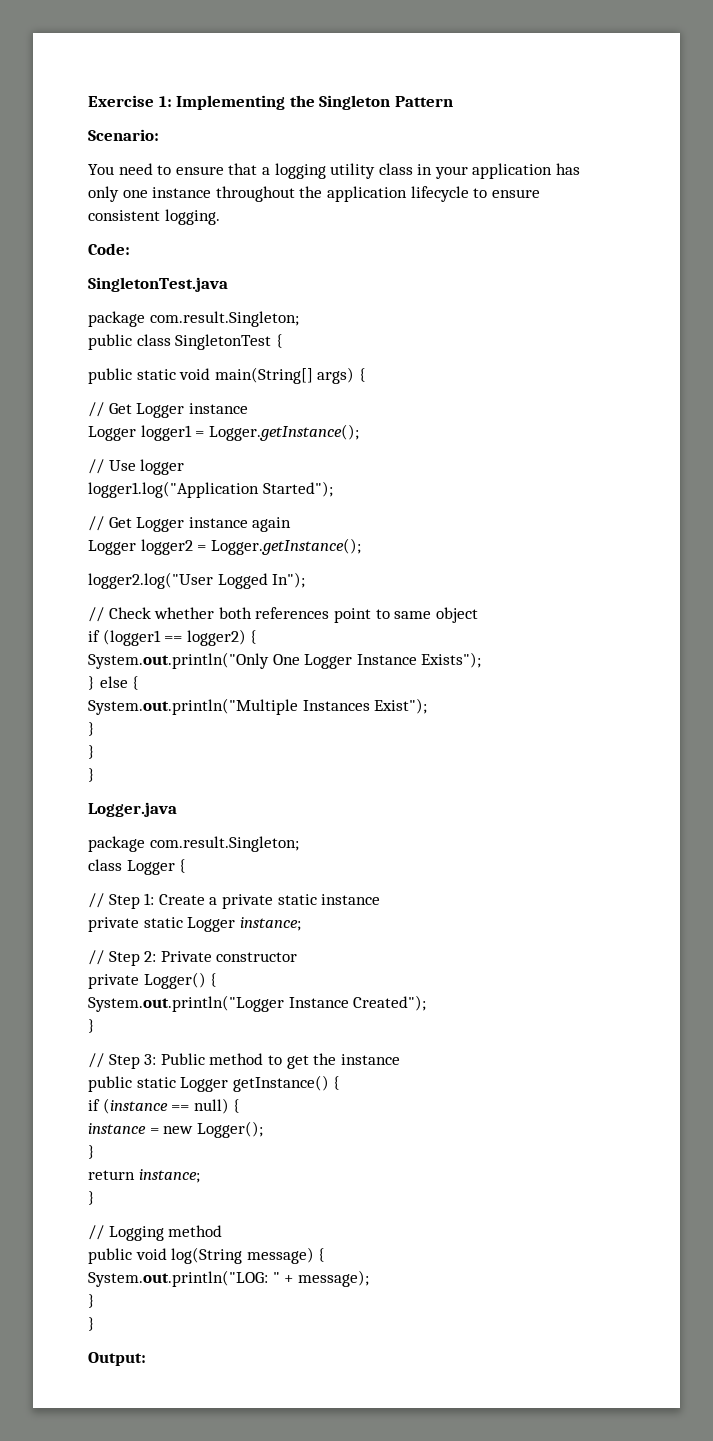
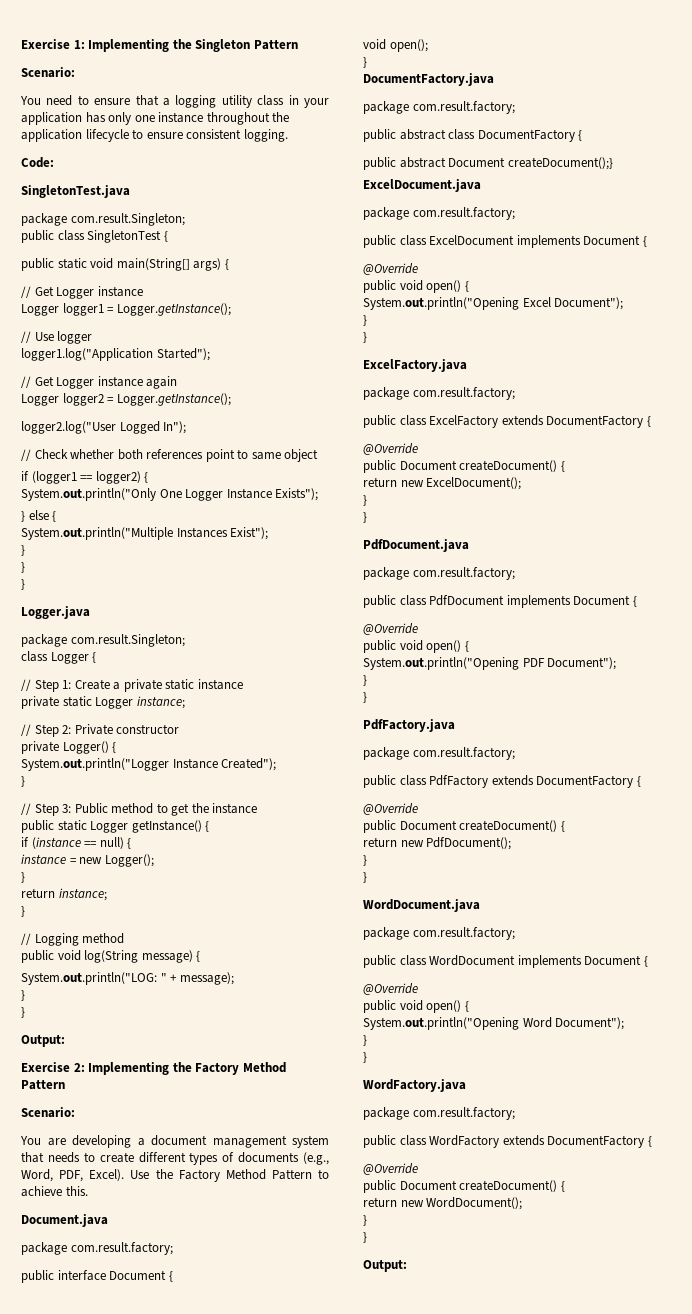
(146, 1359) none -> [21,1062,286,1075] [21,1080,65,1090] [21,1107,75,1118] [20,1135,329,1148] [21,1152,329,1165] [21,1169,329,1182] [21,1186,88,1197] [21,1214,108,1227] [21,1242,173,1255] [21,1270,173,1283] [363,39,428,52] [363,57,367,68] [363,73,494,86] [363,101,515,114] [363,129,583,142] [363,157,613,170] [363,179,481,192] [363,207,515,220] [363,235,647,248] [363,263,418,275] [363,280,469,293] [363,297,624,310] [363,315,367,326] [363,332,367,343] [363,359,467,372] [363,387,515,400] [363,415,651,428] [363,443,418,455] [363,460,565,473] [363,477,522,490] [363,495,367,506] [363,512,367,523] [363,539,469,552] [363,567,515,580] [363,595,637,608] [363,623,418,635] [363,640,469,653] [363,657,617,670] [363,675,367,686] [363,692,367,703] [363,719,455,732] [363,747,515,760] [363,775,641,788] [363,803,418,815] [363,820,565,833] [363,837,512,850] [363,855,367,866] [363,872,367,883] [363,899,480,912] [363,927,515,940] [363,955,648,968] [363,983,418,995] [363,1000,469,1013] [363,1017,625,1030] [363,1035,367,1046] [363,1052,367,1063] [363,1079,466,1092] [363,1107,515,1120] [363,1135,652,1148] [363,1163,418,1175] [363,1180,565,1193] [363,1197,523,1210] [363,1215,367,1226] [363,1232,367,1243] [363,1260,407,1272] // Exercise 2: Implementing the Factory Method Pattern // Scenario: // You are developing a document management system that needs to create different types of documents (e.g., Word, PDF, Excel). Use the Factory Method Pattern to achieve this. // Document.java // package com.result.factory; // public interface Document { // void open(); // } // DocumentFactory.java // package com.result.factory; // public abstract class DocumentFactory { // public abstract Document createDocument();} // ExcelDocument.java // package com.result.factory; // public class ExcelDocument implements Document { // @Override // public void open() { // System.out.println("Opening Excel Document"); // } // } // ExcelFactory.java // package com.result.factory; // public class ExcelFactory extends DocumentFactory { // @Override // public Document createDocument() { // return new ExcelDocument(); // } // } // PdfDocument.java // package com.result.factory; // public class PdfDocument implements Document { // @Override // public void open() { // System.out.println("Opening PDF Document"); // } // } // PdfFactory.java // package com.result.factory; // public class PdfFactory extends DocumentFactory { // @Override // public Document createDocument() { // return new PdfDocument(); // } // } // WordDocument.java // package com.result.factory; // public class WordDocument implements Document { // @Override // public void open() { // System.out.println("Opening Word Document"); // } // } // WordFactory.java // package com.result.factory; // public class WordFactory extends DocumentFactory { // @Override // public Document createDocument() { // return new WordDocument(); // } // } // Output:

